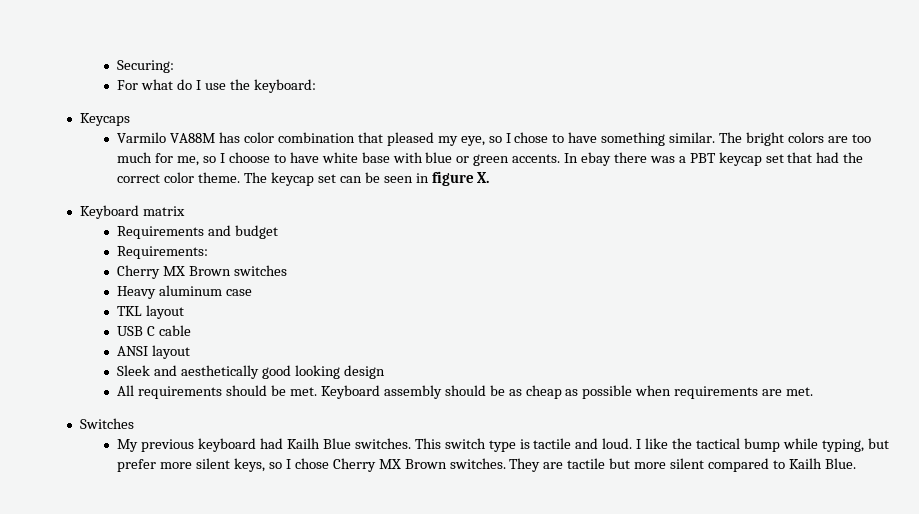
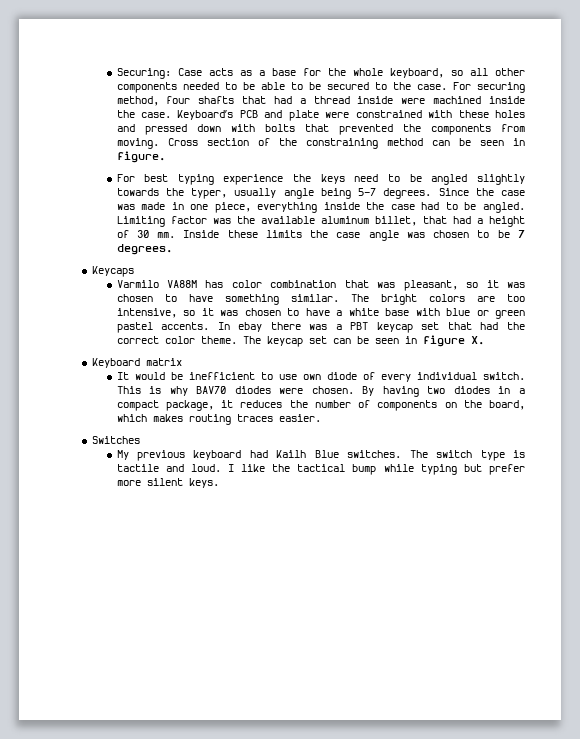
[117,79,316,93] // For what do I use the keyboard: -> [177,68,525,78] [116,82,525,93] [116,96,525,106] [116,110,526,121] [116,124,525,135] [116,138,525,149] [116,151,165,163] [116,174,526,185] [116,188,525,199] [116,202,525,213] [116,216,525,227] [116,230,525,241] [116,244,172,255] Case acts as a base for the whole keyboard, so all other components needed to be able to be secured to the case. For securing method, four shafts that had a thread inside were machined inside the case. Keyboard’s PCB and plate were constrained with these holes and pressed down with bolts that prevented the components from moving. Cross section of the constraining method can be seen in figure. // For best typing experience the keys need to be angled slightly towards the typer, usually angle being 5-7 degrees. Since the case was made in one piece, everything inside the case had to be angled. Limiting factor was the available aluminum billet, that had a height of 30 mm. Inside these limits the case angle was chosen to be 7 degrees.
[386,132,549,146] pleased my eye, so I chose -> [377,280,526,291] [116,294,153,302] was pleasant, so it was chosen
[117,152,319,166] much for me, so I choose to have -> [116,308,343,318] intensive, so it was chosen to have a
(510, 160) none -> [116,322,153,333] pastel
[117,225,279,239] [117,246,209,259] [117,265,288,279] [117,285,253,299] [117,305,185,319] [117,325,192,336] [117,345,191,359] [117,365,385,379] [117,385,814,399] Requirements and budget // Requirements: // Cherry MX Brown switches // Heavy aluminum case // TKL layout // USB C cable // ANSI layout // Sleek and aesthetically good looking design // All requirements should be met. Keyboard assembly should be as cheap as possible when requirements are met. -> [116,372,525,382] [116,386,525,397] [116,400,525,411] [116,414,321,425] It would be inefficient to use own diode of every individual switch. This is why BAV70 diodes were chosen. By having two diodes in a compact package, it reduces the number of components on the board, which makes routing traces easier.
[414,438,441,449] This -> [409,450,428,458] The
[821,439,864,452] typing, -> [420,464,457,475] typing
[234,458,856,472] keys, so I chose Cherry MX Brown switches. They are tactile but more silent compared to Kailh Blue. -> [188,478,219,488] keys.

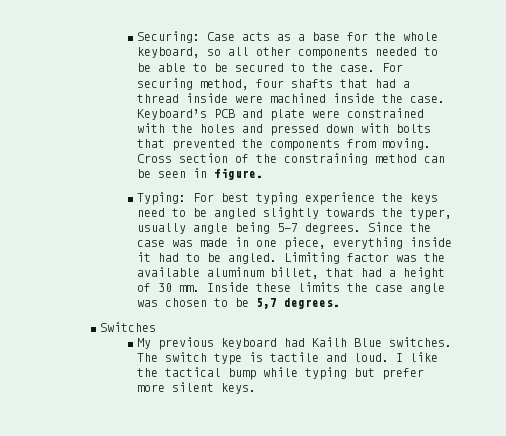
[458,110,489,118] these -> [172,124,194,133] the
(165, 157) none -> [137,192,187,205] Typing:
[366,202,415,210] the case -> [137,252,152,262] it
[518,230,525,238] [116,244,172,255] [91,266,134,277] [116,280,526,291] [116,294,526,305] [116,308,525,319] [116,322,525,333] [116,335,484,347] [91,358,182,368] [116,372,525,382] [116,386,525,397] [116,400,525,411] [116,414,321,425] 7 degrees. // Keycaps // Varmilo VA88M has color combination that was pleasant, so it was chosen to have something similar. The bright colors are too intensive, so it was chosen to have a white base with blue or green pastel accents. In ebay there was a PBT keycap set that had the correct color theme. The keycap set can be seen in figure X. // Keyboard matrix // It would be inefficient to use own diode of every individual switch. This is why BAV70 diodes were chosen. By having two diodes in a compact package, it reduces the number of components on the board, which makes routing traces easier. -> [256,298,341,309] 5,7 degrees.

